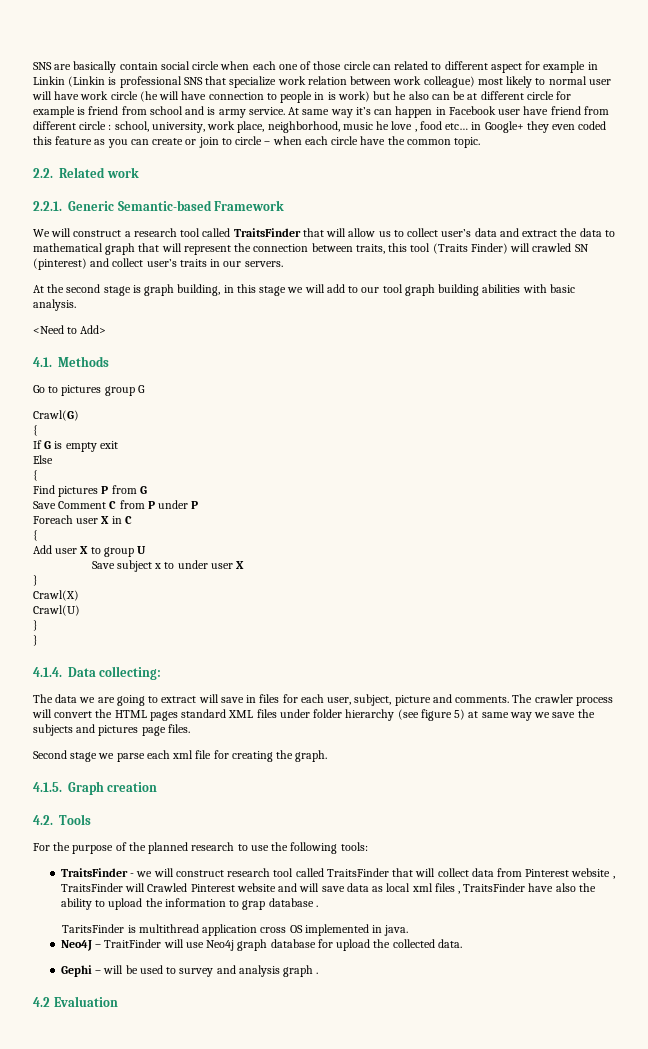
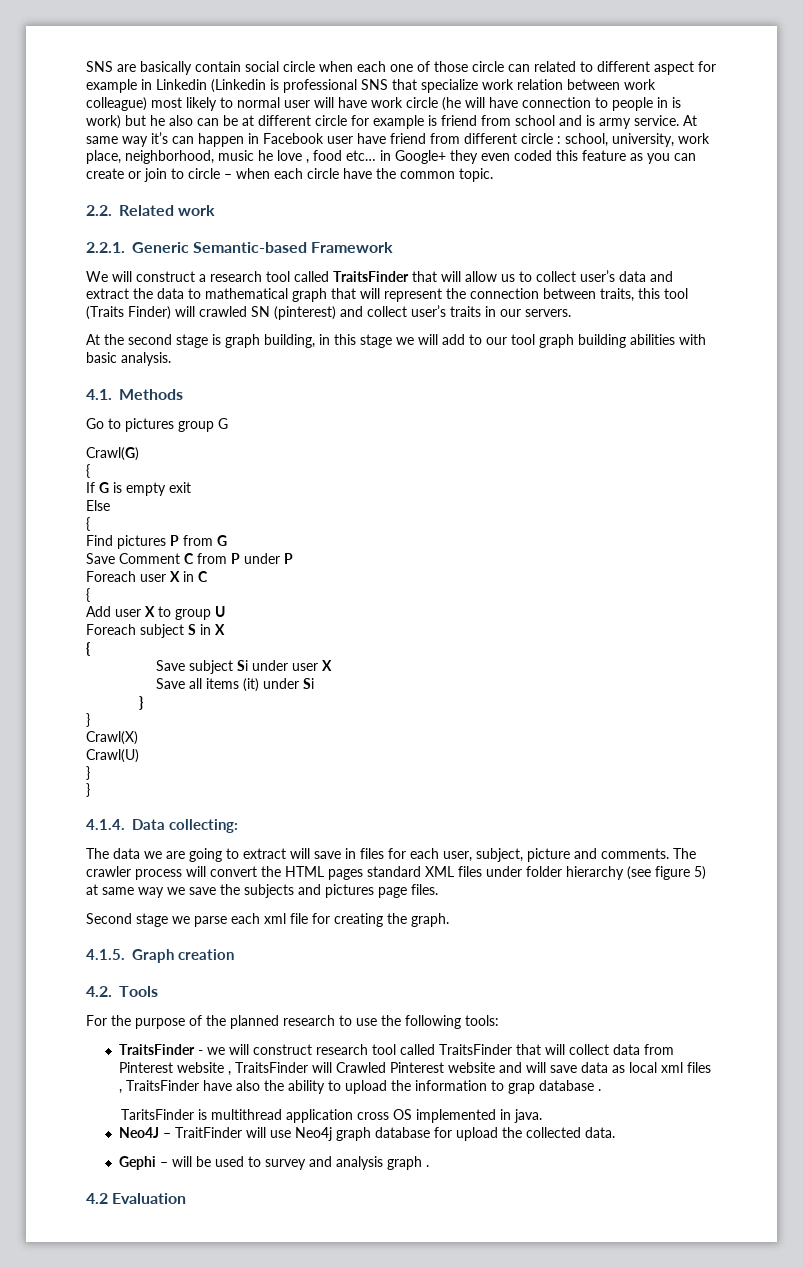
[33,76,106,87] Linkin (Linkin -> [156,79,266,93] Linkedin (Linkedin
[33,325,107,334] // <Need to Add> -> (171, 359) none
(147, 550) none -> [86,624,225,638] [86,642,90,656] // Foreach subject S in X // {
[154,562,175,569] x to -> [237,660,249,671] Si
(245, 565) none -> [156,678,315,692] [138,696,143,710] // Save all items (it) under Si // }

